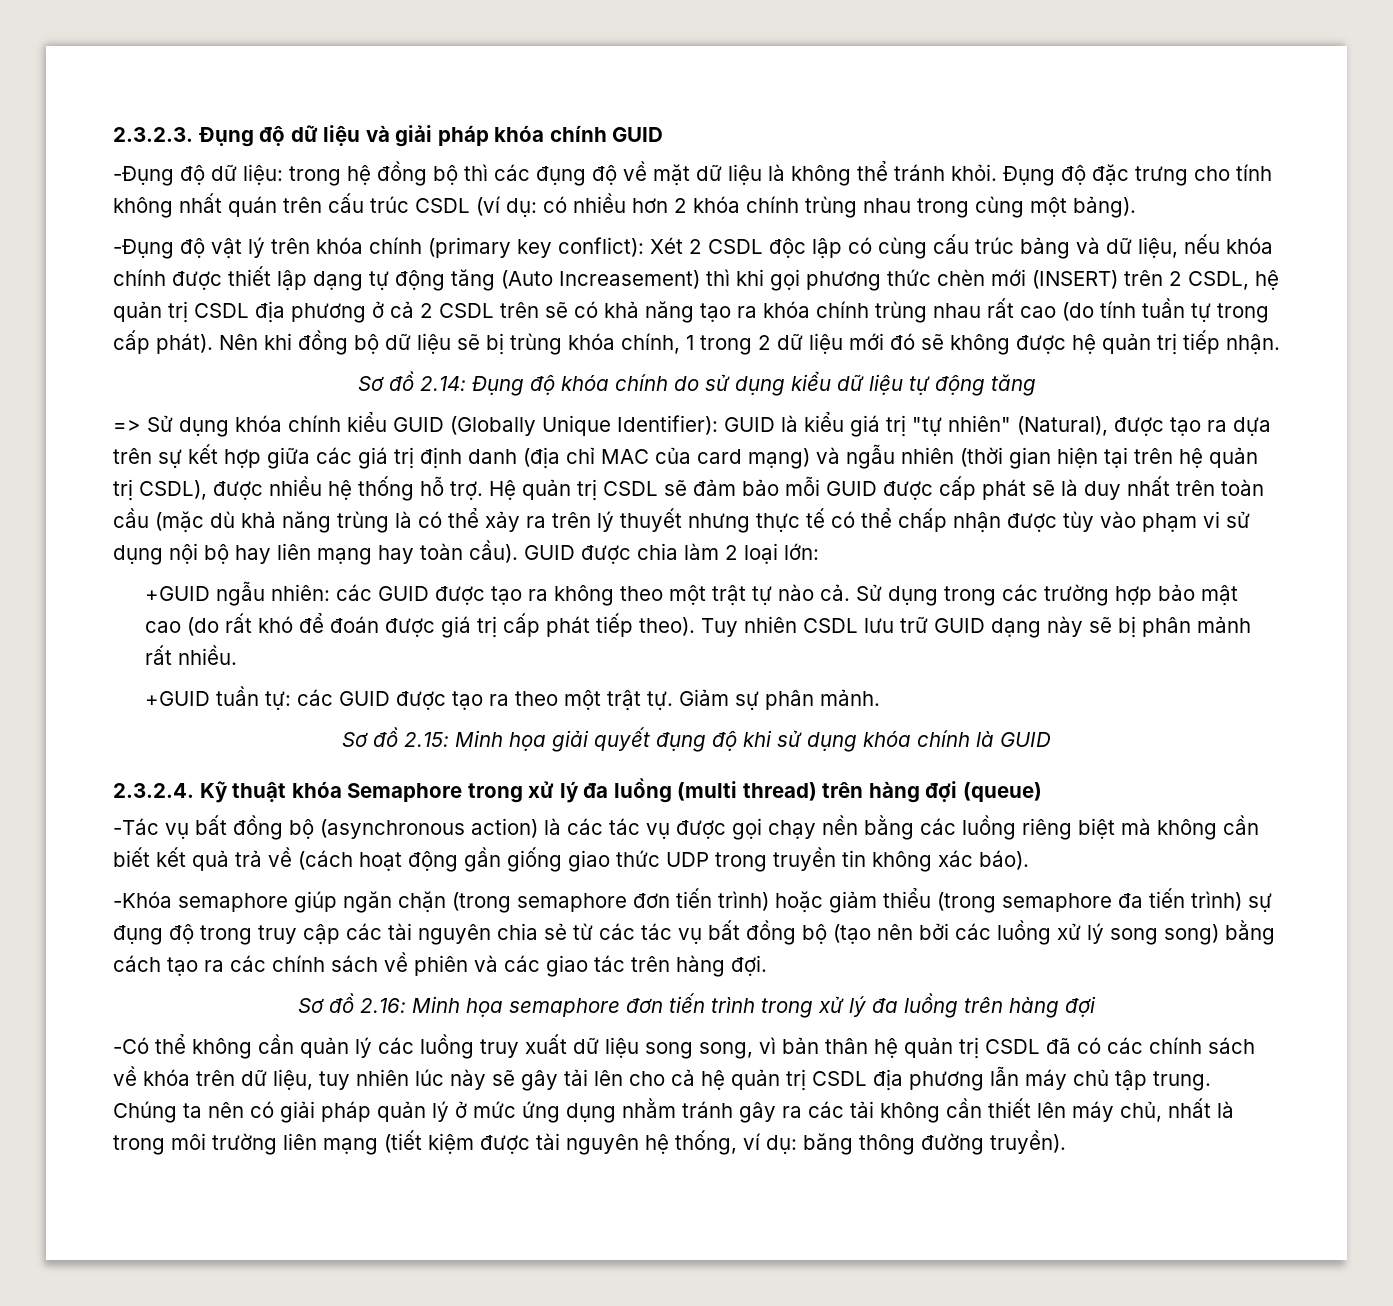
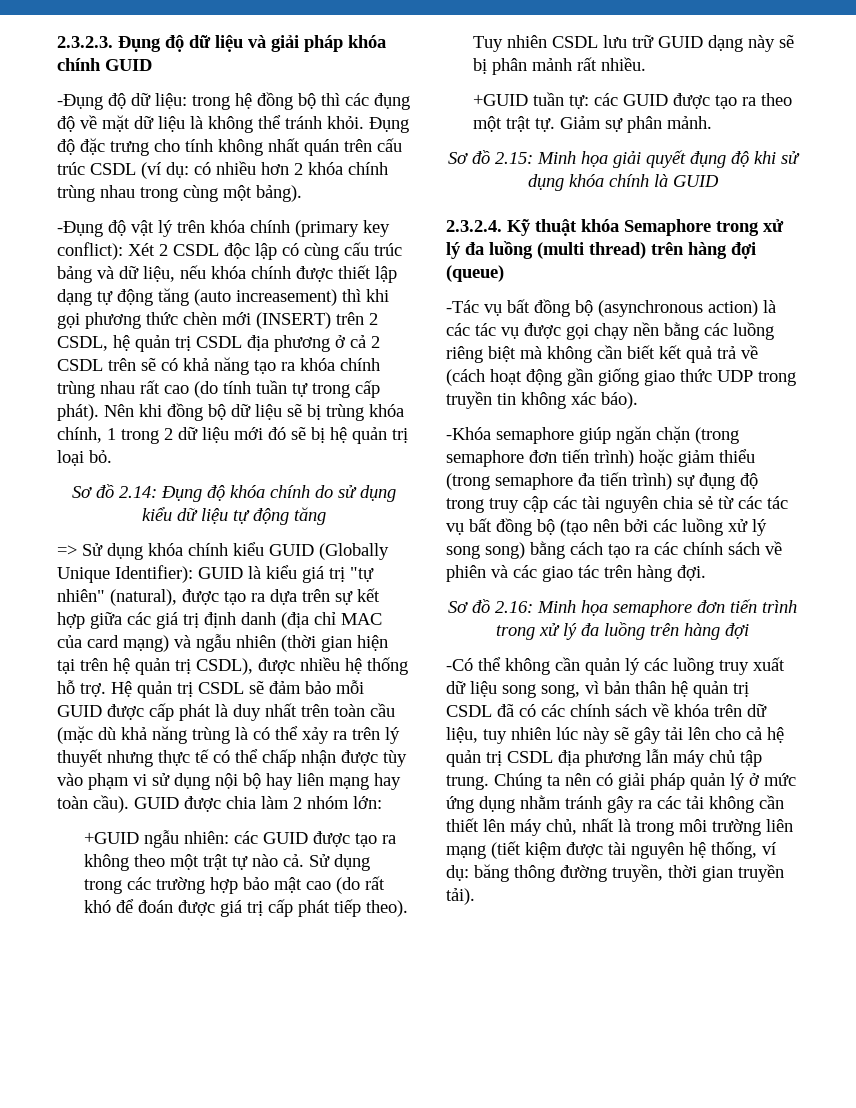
[501,270,700,289] (Auto Increasement) -> [194,289,337,306] (auto increasement)
[950,330,1280,355] không được hệ quản trị tiếp nhận. -> [311,427,408,444] [57,450,112,466] bị hệ quản trị loại bỏ.
[1017,416,1108,436] (Natural), -> [110,589,177,606] (natural),
[1032,480,1055,496] sẽ -> (211, 712) none
[744,543,778,564] loại -> [307,796,349,809] nhóm
[990,1130,1066,1154] truyền). -> [612,864,784,882] [446,888,475,905] truyền, thời gian truyền tải).

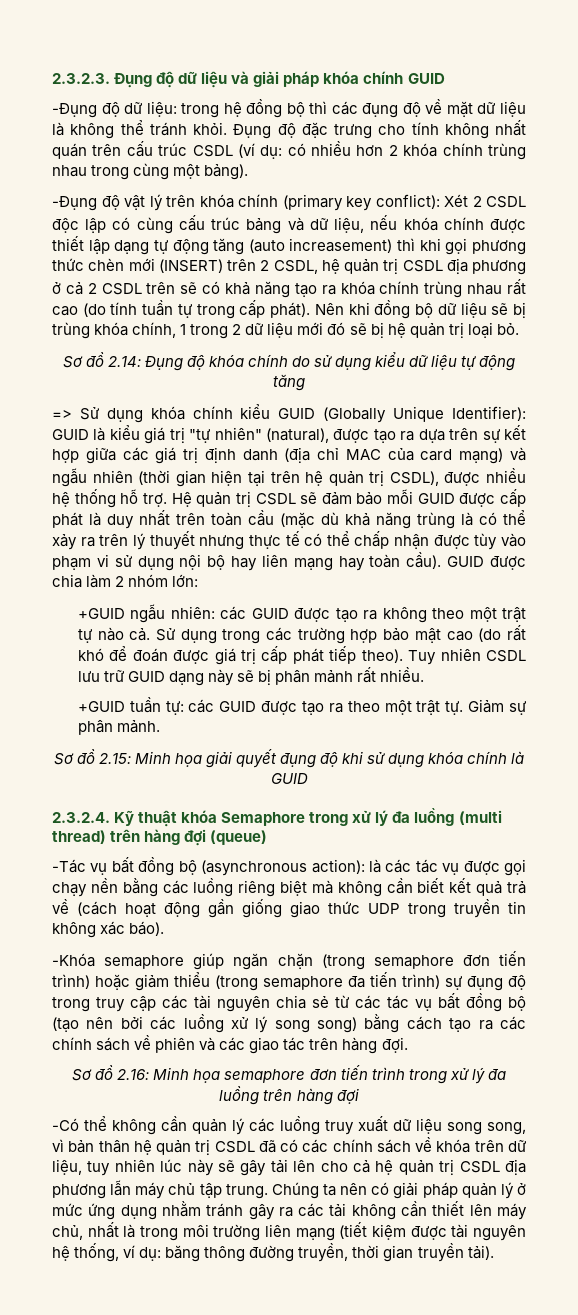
[708,300,758,317] action) -> [311,859,365,874] action):

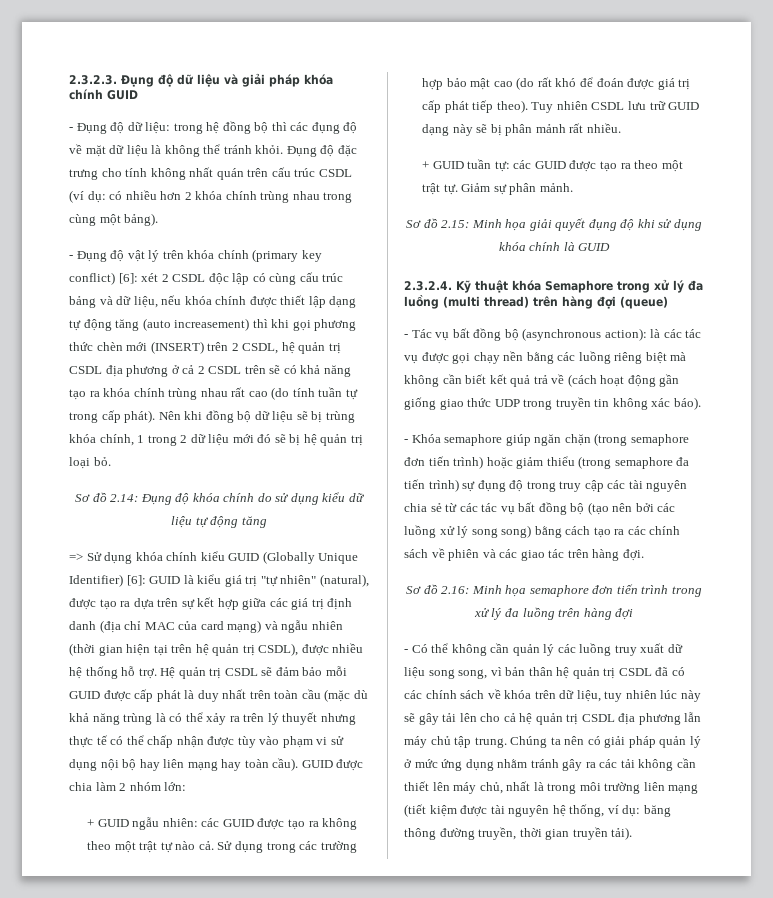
[52,103,97,118] -Đụng -> [69,123,107,134] - Đụng
[52,196,97,211] -Đụng -> [69,251,107,262] - Đụng
[375,194,468,209] conflict): Xét -> [69,272,159,285] conflict) [6]: xét
[452,406,527,421] Identifier): -> [69,574,146,587] Identifier) [6]:
[77,608,125,619] +GUID -> [87,819,129,827] + GUID
[77,701,125,712] +GUID -> [422,161,464,169] + GUID
[52,859,86,873] -Tác -> [404,329,432,338] - Tác
[52,953,95,967] -Khóa -> [404,434,441,443] - Khóa
[52,1118,79,1131] -Có -> [404,644,428,653] - Có

